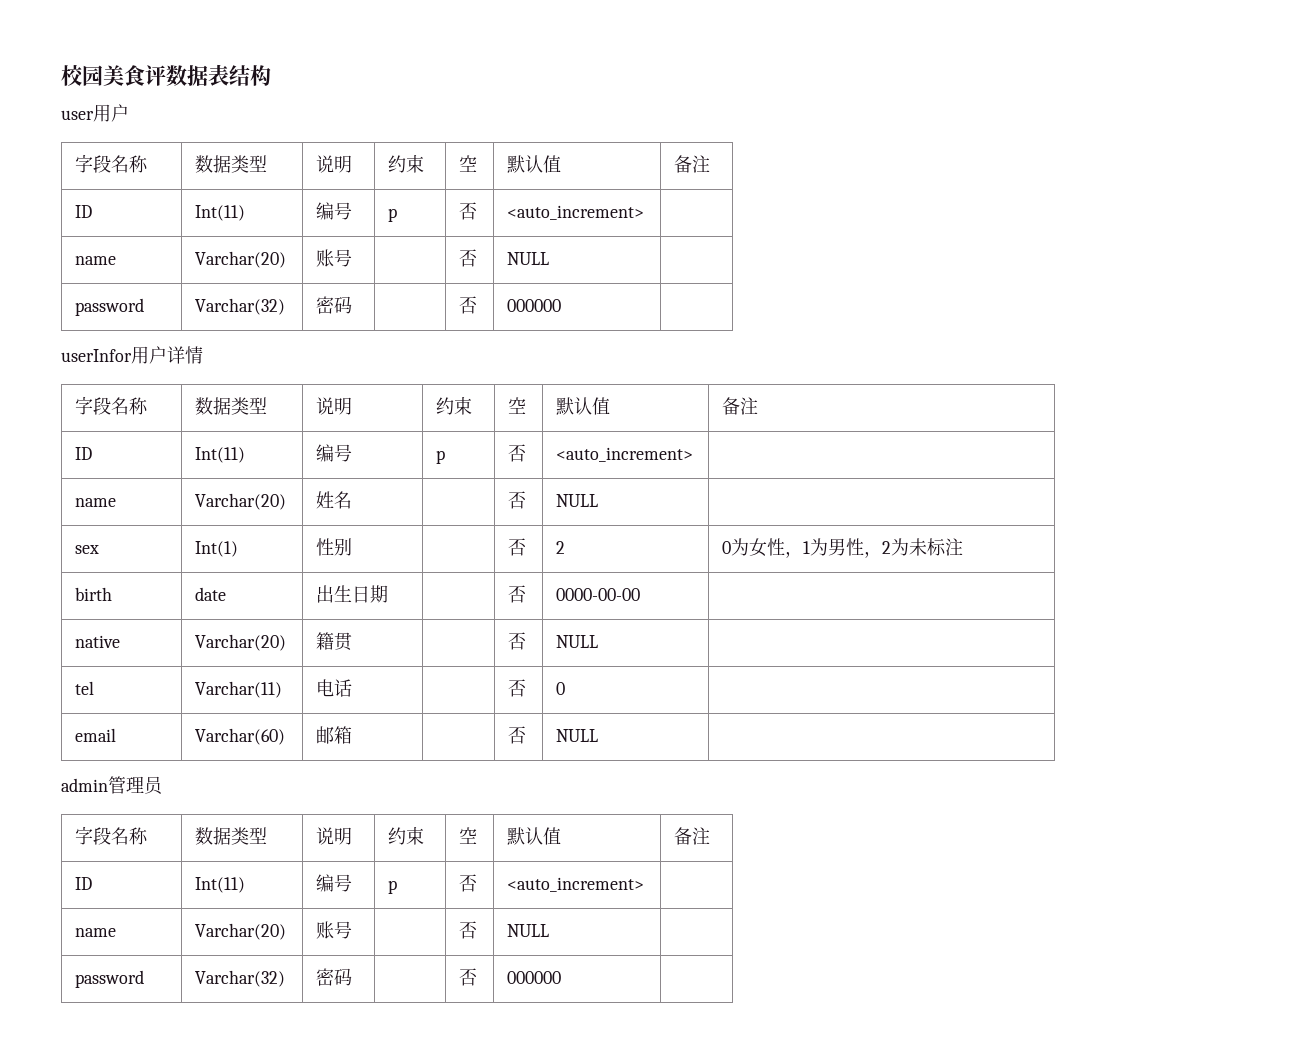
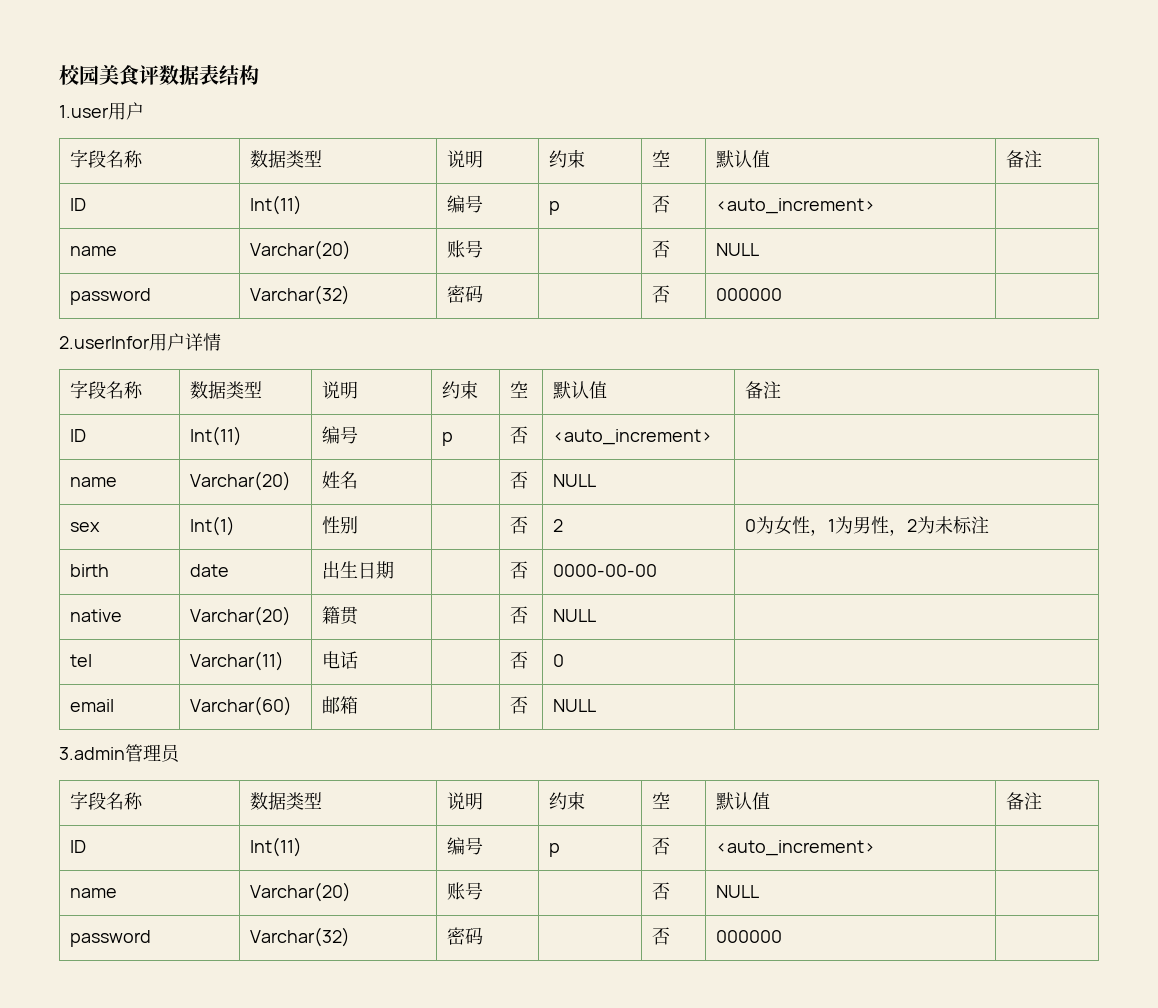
[61,110,94,120] user -> [59,105,109,118] 1.user
[61,349,132,362] userInfor -> [59,336,150,349] 2.userInfor
[61,778,108,792] admin -> [59,747,125,760] 3.admin

